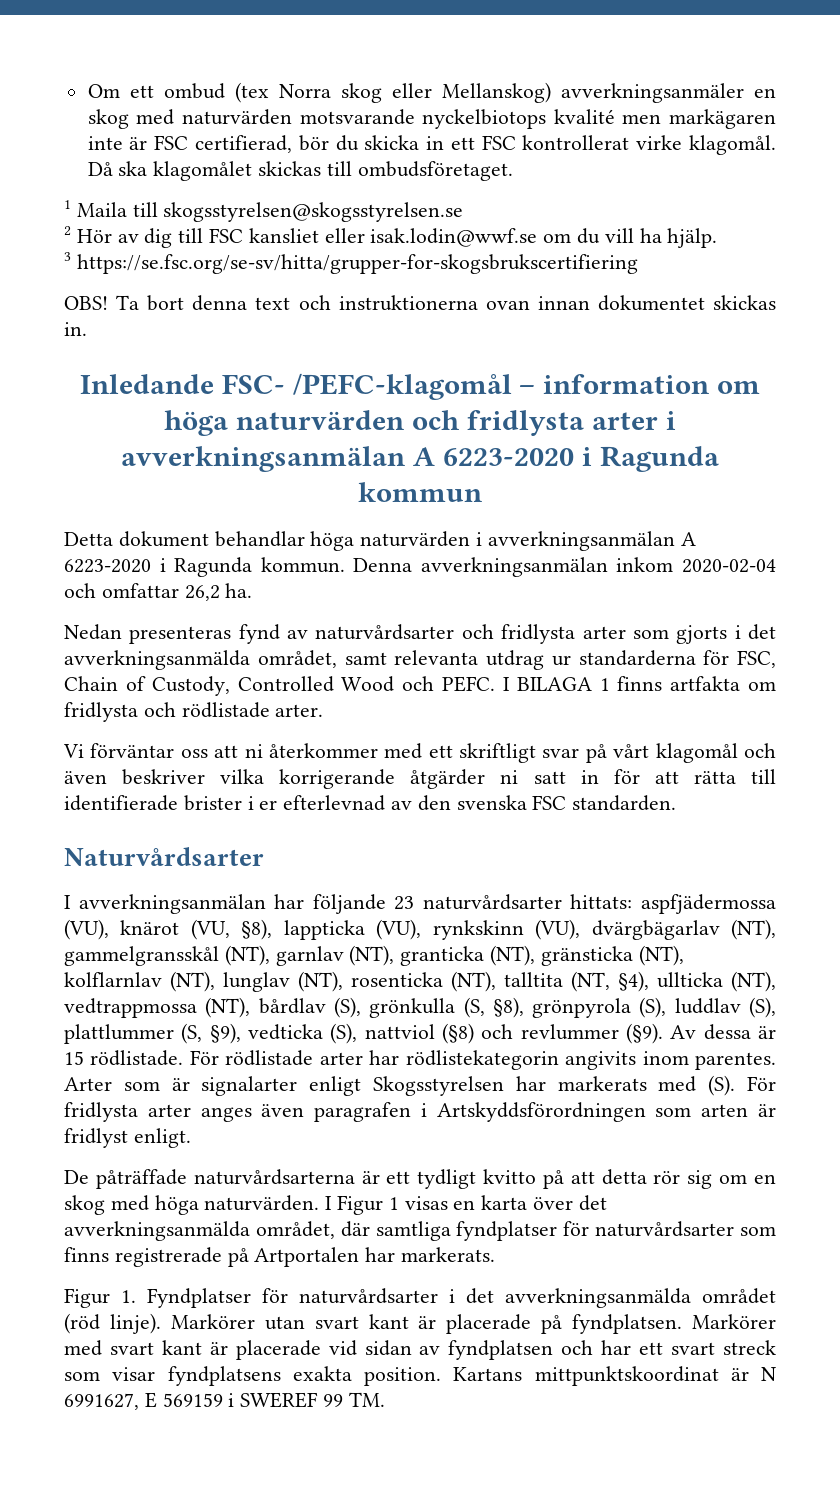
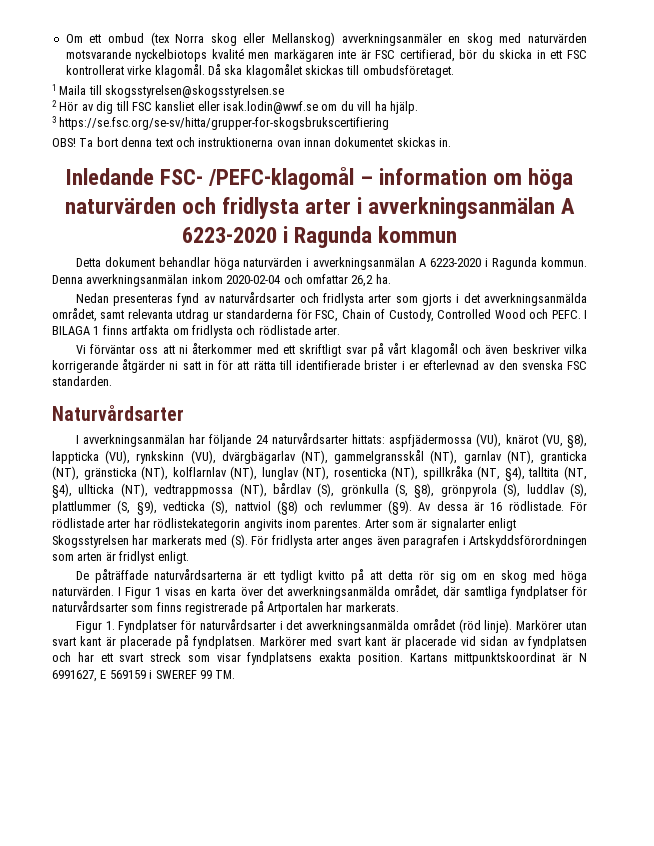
[394,896,415,910] 23 -> [255,435,268,444] 24
(496, 981) none -> [422,466,525,481] spillkråka (NT, §4),
[64,1051,84,1065] 15 -> [490,502,503,511] 16

